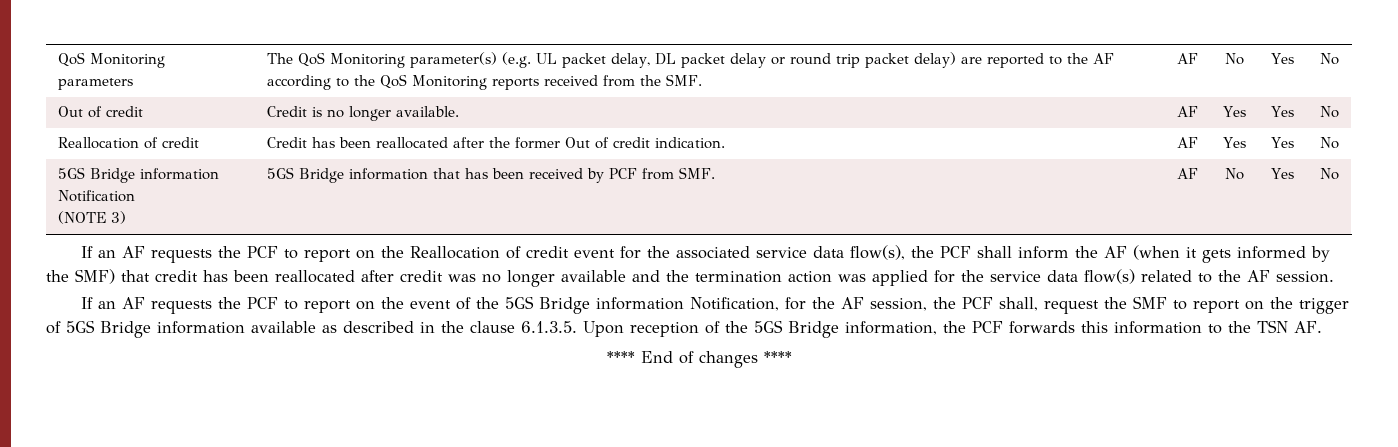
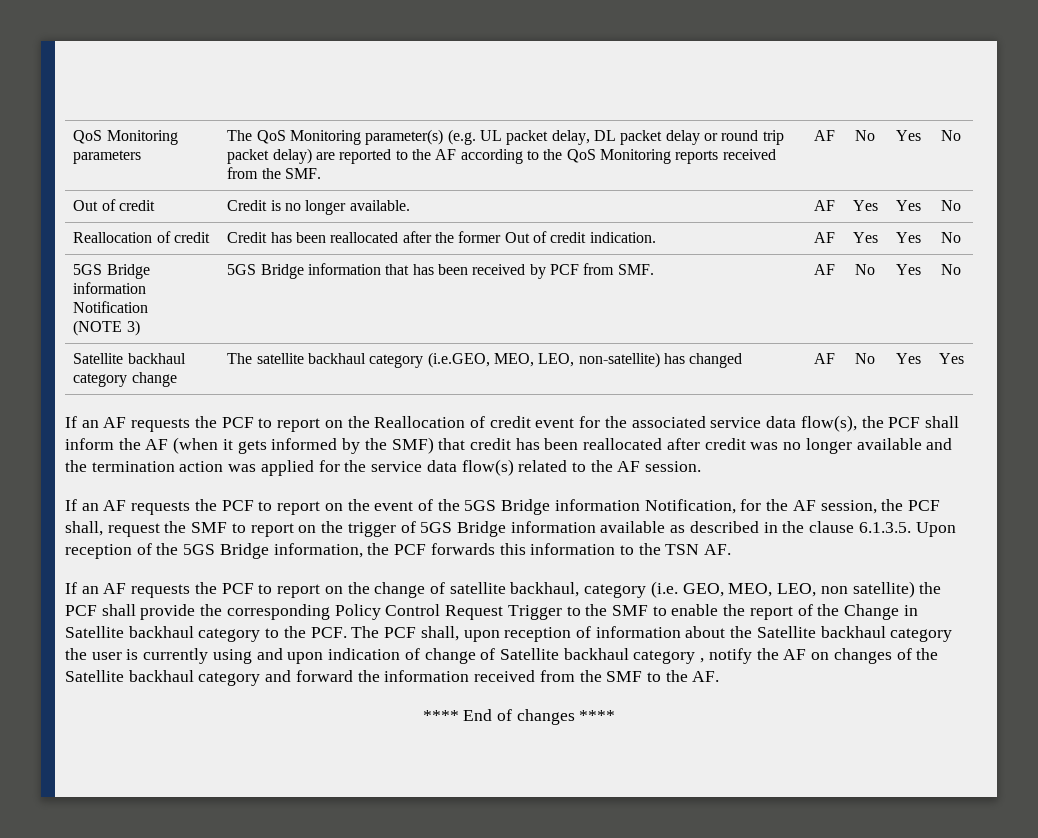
(1339, 174) none -> [73,353,186,364] [73,372,177,387] [227,352,743,368] [813,353,835,364] [855,353,875,364] [895,353,921,364] [938,353,964,364] // Satellite backhaul category change | The satellite backhaul category (i.e.GEO, MEO, LEO, non-satellite) has changed | AF | No | Yes | Yes
(1322, 327) none -> [65,581,942,598] [65,604,918,620] [65,626,953,642] [65,648,939,664] [65,670,720,686] // If an AF requests the PCF to report on the change of satellite backhaul, category (i.e. GEO, MEO, LEO, non satellite) the PCF shall provide the corresponding Policy Control Request Trigger to the SMF to enable the report of the Change in Satellite backhaul category to the PCF. The PCF shall, upon reception of information about the Satellite backhaul category the user is currently using and upon indication of change of Satellite backhaul category , notify the AF on changes of the Satellite backhaul category and forward the information received from the SMF to the AF.

